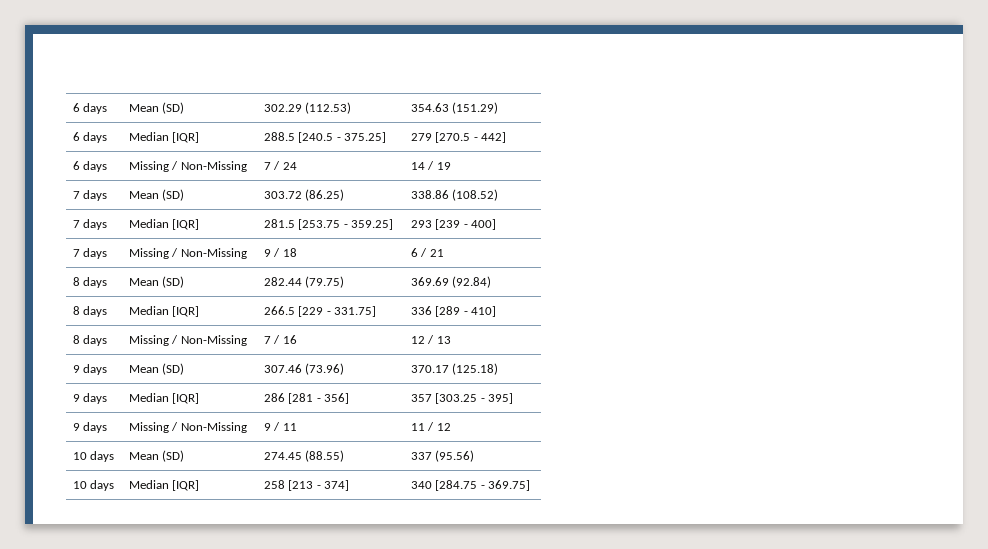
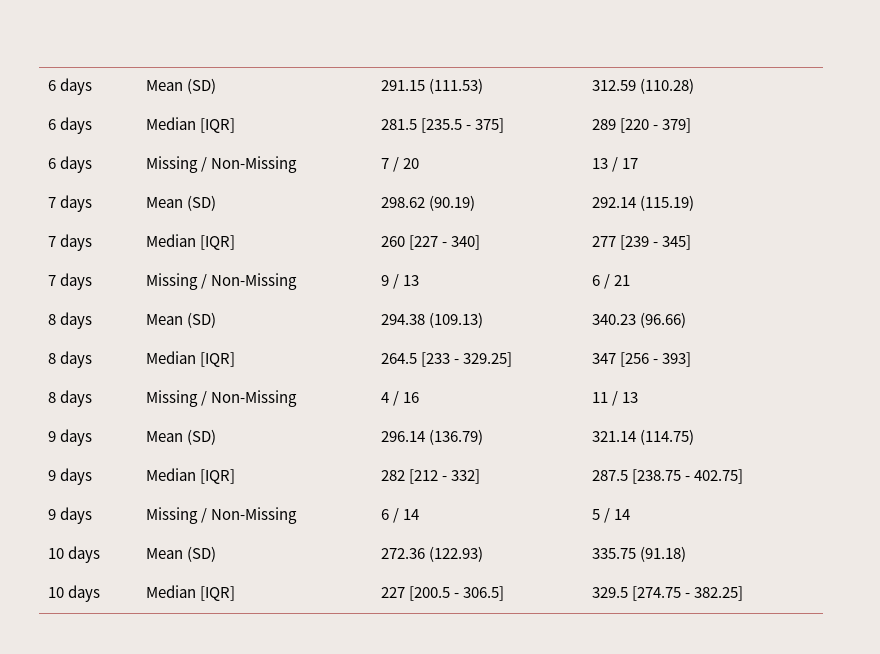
[263,102,352,114] [410,102,499,114] 302.29 (112.53) | 354.63 (151.29) -> [380,78,483,94] [591,78,694,94] 291.15 (111.53) | 312.59 (110.28)
[263,132,387,143] [410,132,507,143] 288.5 [240.5 - 375.25] | 279 [270.5 - 442] -> [380,118,504,133] [591,118,691,133] 281.5 [235.5 - 375] | 289 [220 - 379]
[282,162,297,170] [410,161,451,170] 24 | 14 / 19 -> [402,158,419,169] [591,157,638,172] 20 | 13 / 17
[263,189,345,201] [410,189,499,201] 303.72 (86.25) | 338.86 (108.52) -> [380,195,475,211] [591,195,694,211] 298.62 (90.19) | 292.14 (115.19)
[263,219,394,230] [410,220,432,228] 281.5 [253.75 - 359.25] | 293 -> [380,235,480,250] [591,236,616,247] 260 [227 - 340] | 277
[471,219,497,230] 400] -> [661,235,691,250] 345]
[282,248,297,257] 18 -> [402,275,419,286] 13
[263,276,345,288] [410,276,492,288] 282.44 (79.75) | 369.69 (92.84) -> [380,312,483,328] [591,312,686,328] 294.38 (109.13) | 340.23 (96.66)
[263,306,377,317] [410,306,497,317] 266.5 [229 - 331.75] | 336 [289 - 410] -> [380,352,512,367] [591,352,691,367] 264.5 [233 - 329.25] | 347 [256 - 393]
[263,336,271,344] 7 -> [380,392,389,403] 4
[410,336,425,344] 12 -> [591,392,608,403] 11
[263,363,345,375] [410,363,499,375] 307.46 (73.96) | 370.17 (125.18) -> [380,429,483,445] [591,429,694,445] 296.14 (136.79) | 321.14 (114.75)
[263,393,350,404] [410,393,514,404] 286 [281 - 356] | 357 [303.25 - 395] -> [380,469,480,484] [591,469,743,484] 282 [212 - 332] | 287.5 [238.75 - 402.75]
[263,422,297,431] [410,422,451,431] 9 / 11 | 11 / 12 -> [380,508,419,523] [591,508,630,523] 6 / 14 | 5 / 14
[263,450,345,462] [410,450,475,462] 274.45 (88.55) | 337 (95.56) -> [380,546,483,562] [591,546,686,562] 272.36 (122.93) | 335.75 (91.18)
[263,480,350,491] [410,480,531,491] 258 [213 - 374] | 340 [284.75 - 369.75] -> [380,586,504,601] [591,586,743,601] 227 [200.5 - 306.5] | 329.5 [274.75 - 382.25]

